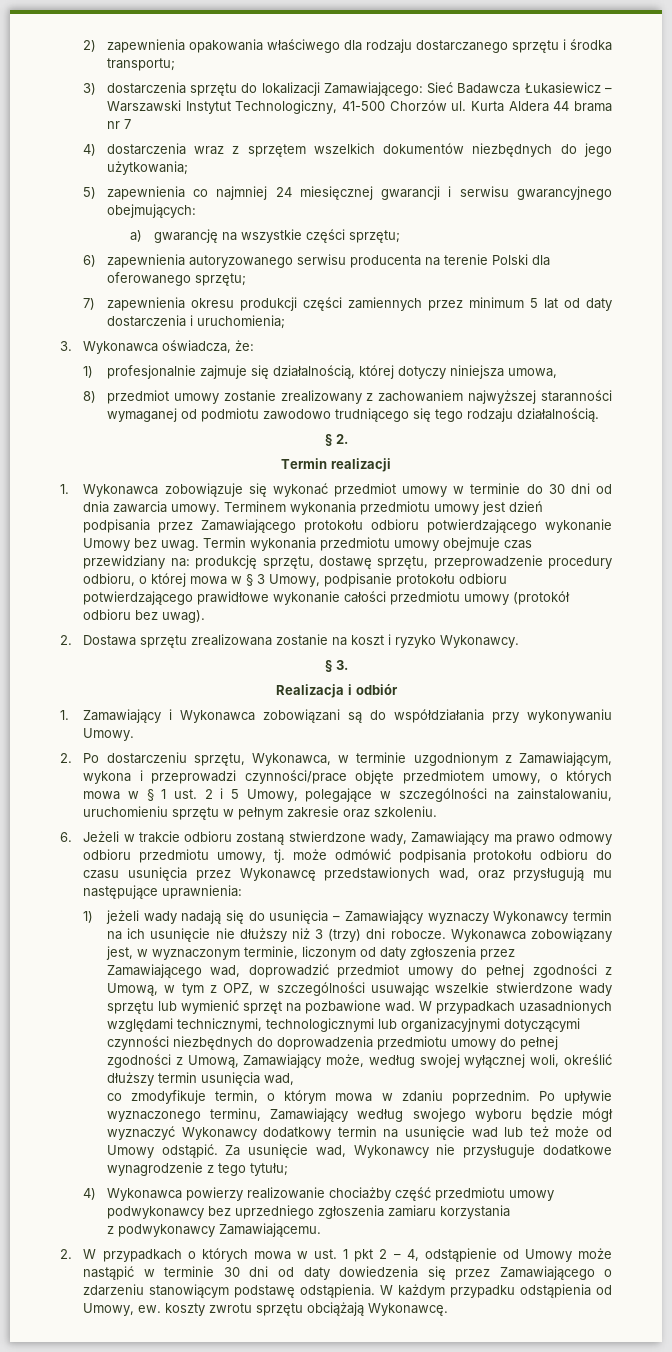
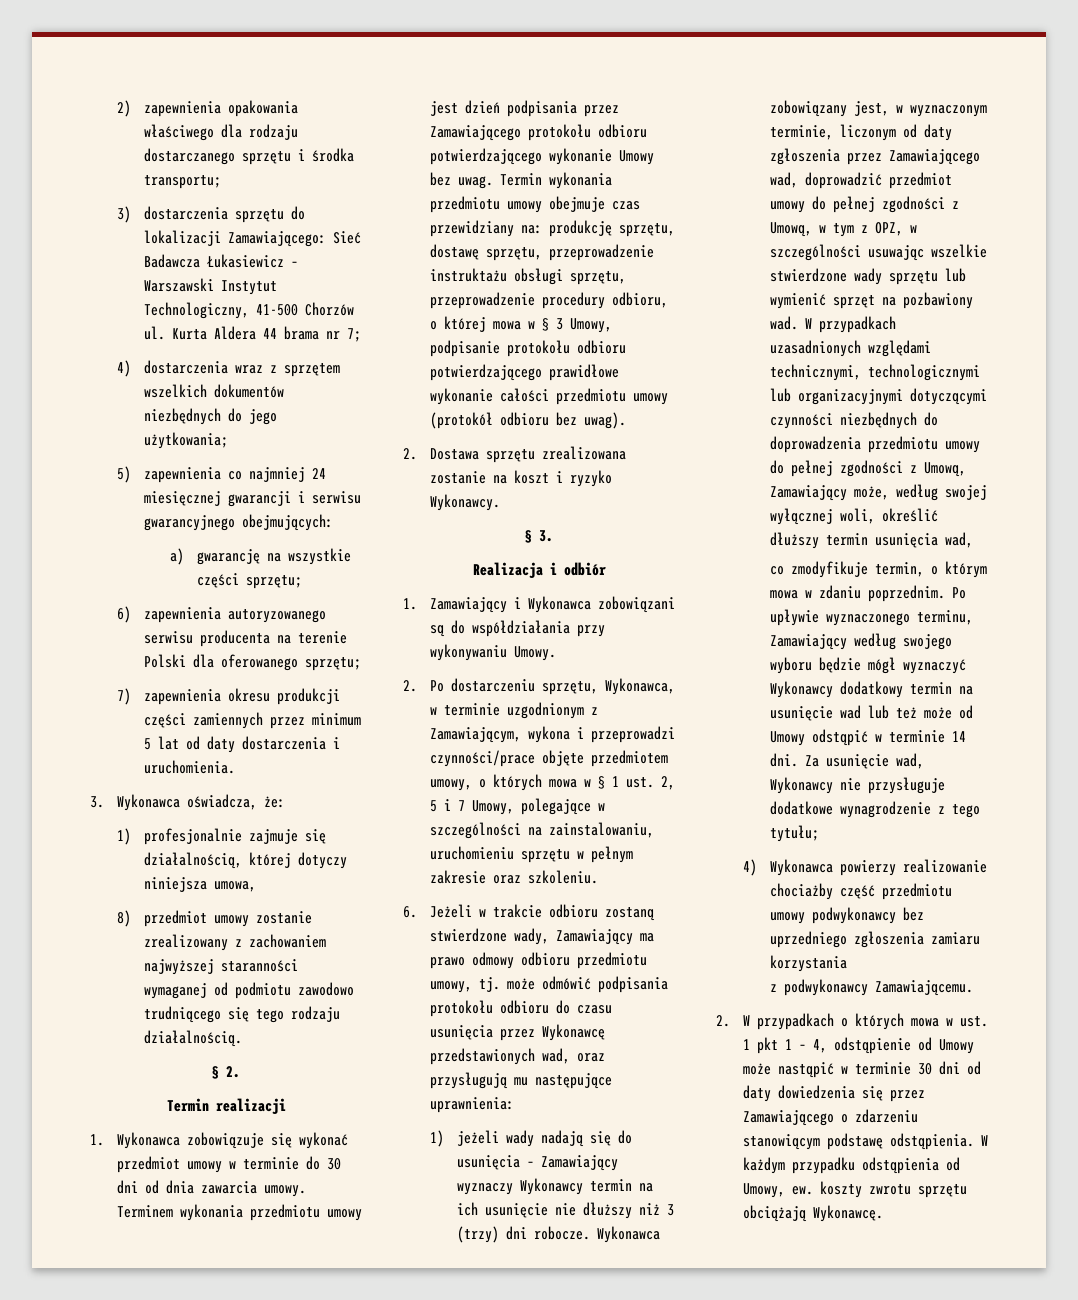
[123,119,131,129] 7 -> [346,328,361,342] 7;
[196,315,285,329] uruchomienia; -> [143,760,235,774] uruchomienia.
(543, 562) none -> [429,268,626,285] [429,292,535,309] instruktażu obsługi sprzętu, przeprowadzenie
[204,788,240,799] 2 i 5 -> [660,776,675,790] [429,799,465,812] 2, 5 i 7
[304,1000,381,1014] pozbawione -> [902,292,973,309] pozbawiony
[161,1144,218,1158] odstąpić. -> [811,729,966,746] [769,753,798,767] odstąpić w terminie 14 dni.
[379,1249,388,1259] 2 -> [784,1039,792,1050] 1

